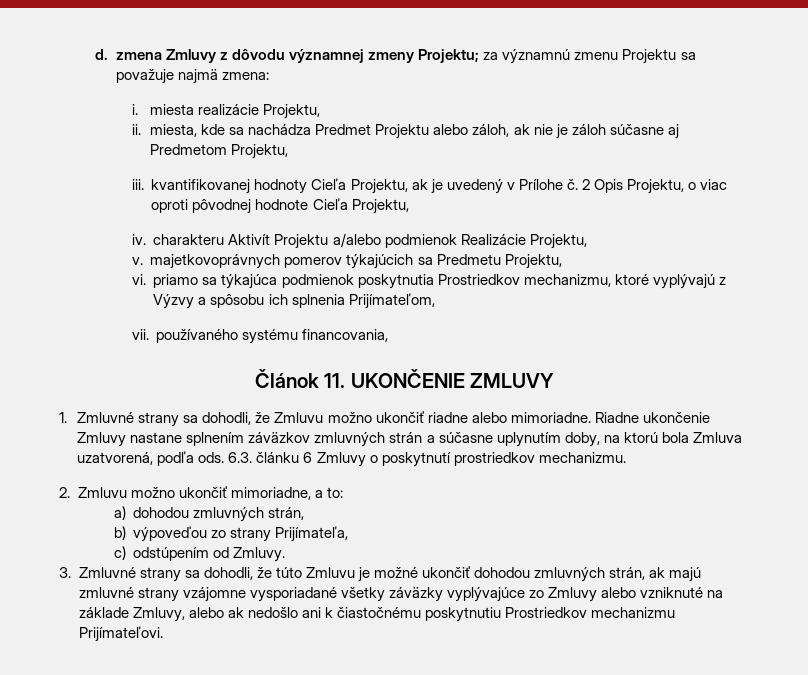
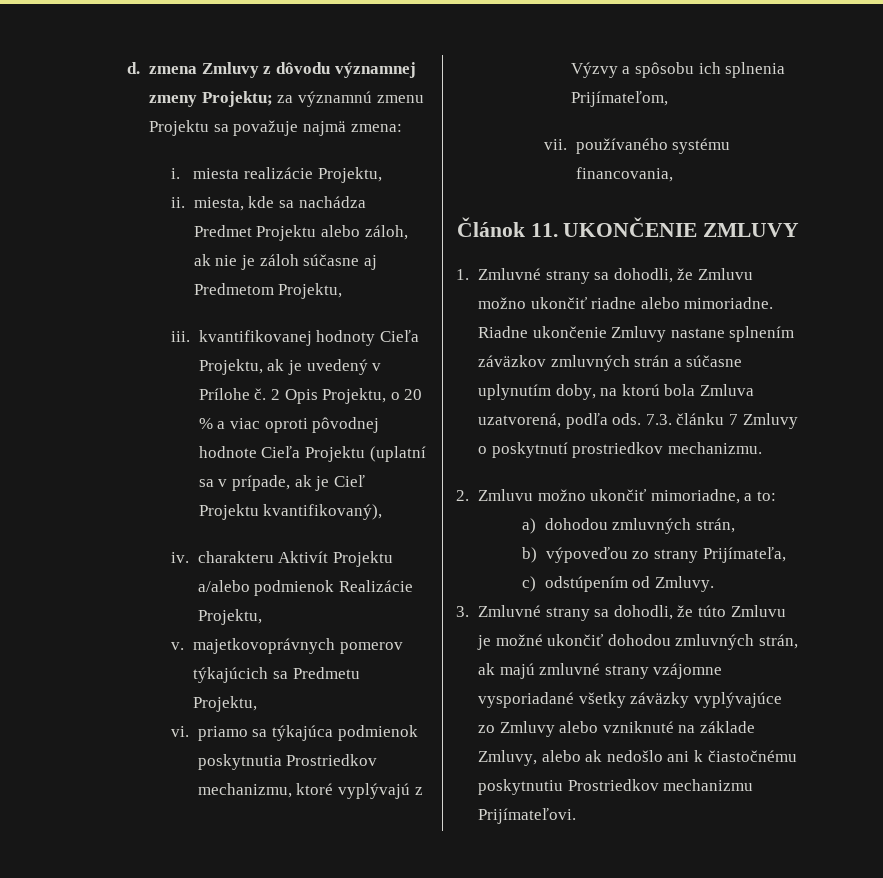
(697, 186) none -> [404,389,423,400] [198,418,226,429] 20 % a
[351,199,409,214] Projektu, -> [305,446,426,462] [198,475,365,491] [198,504,383,520] Projektu (uplatní sa v prípade, ak je Cieľ Projektu kvantifikovaný),
[228,452,313,463] 6.3. článku 6 -> [645,413,739,425] 7.3. článku 7

